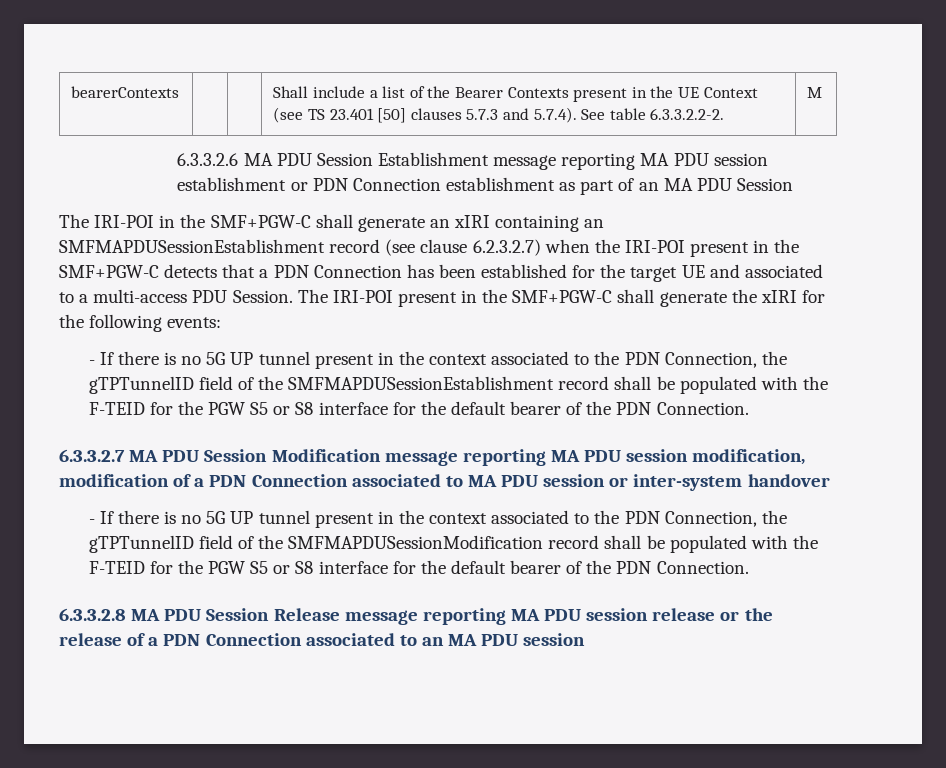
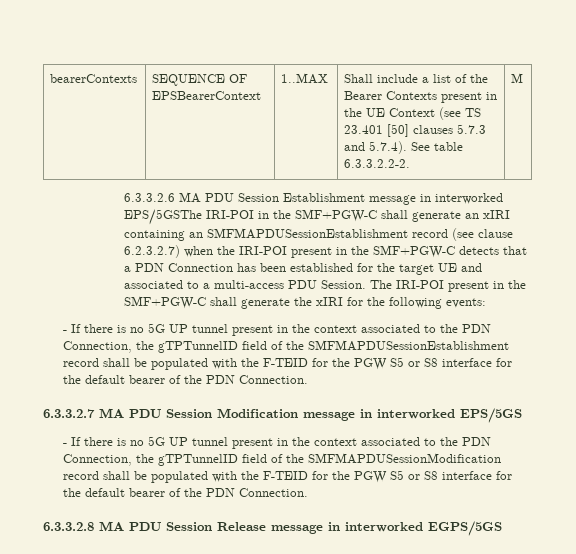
(180, 92) | -> [152,74,248,86] [152,91,262,100] [281,73,329,84] SEQUENCE OF EPSBearerContext | 1..MAX
[561,153,768,170] [177,177,793,195] [59,214,89,228] reporting MA PDU session establishment or PDN Connection establishment as part of an MA PDU Session // The -> [420,193,504,204] [124,209,203,225] in interworked EPS/5GSThe
[462,449,806,466] [59,474,830,491] reporting MA PDU session modification, modification of a PDN Connection associated to MA PDU session or inter-system handover -> [360,408,522,423] in interworked EPS/5GS
[422,608,773,625] [59,633,586,646] reporting MA PDU session release or the release of a PDN Connection associated to an MA PDU session -> [328,521,502,536] in interworked EGPS/5GS

